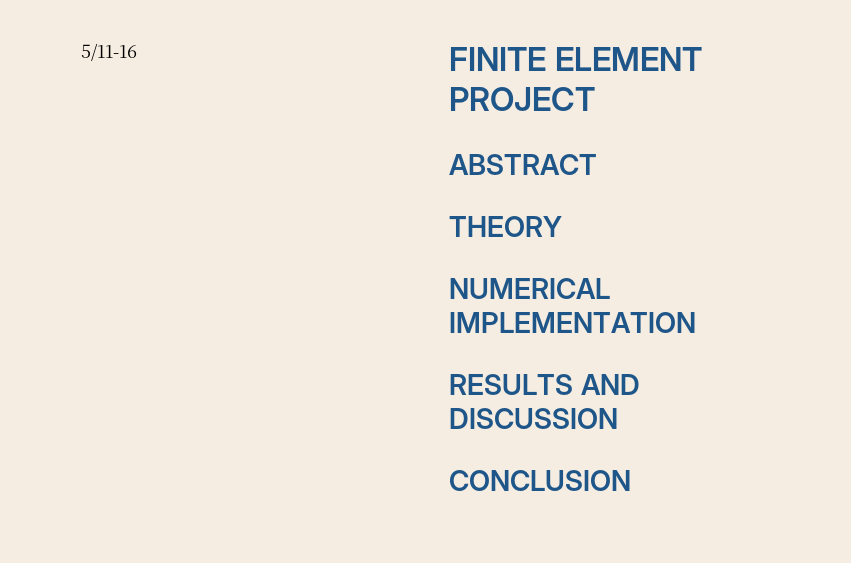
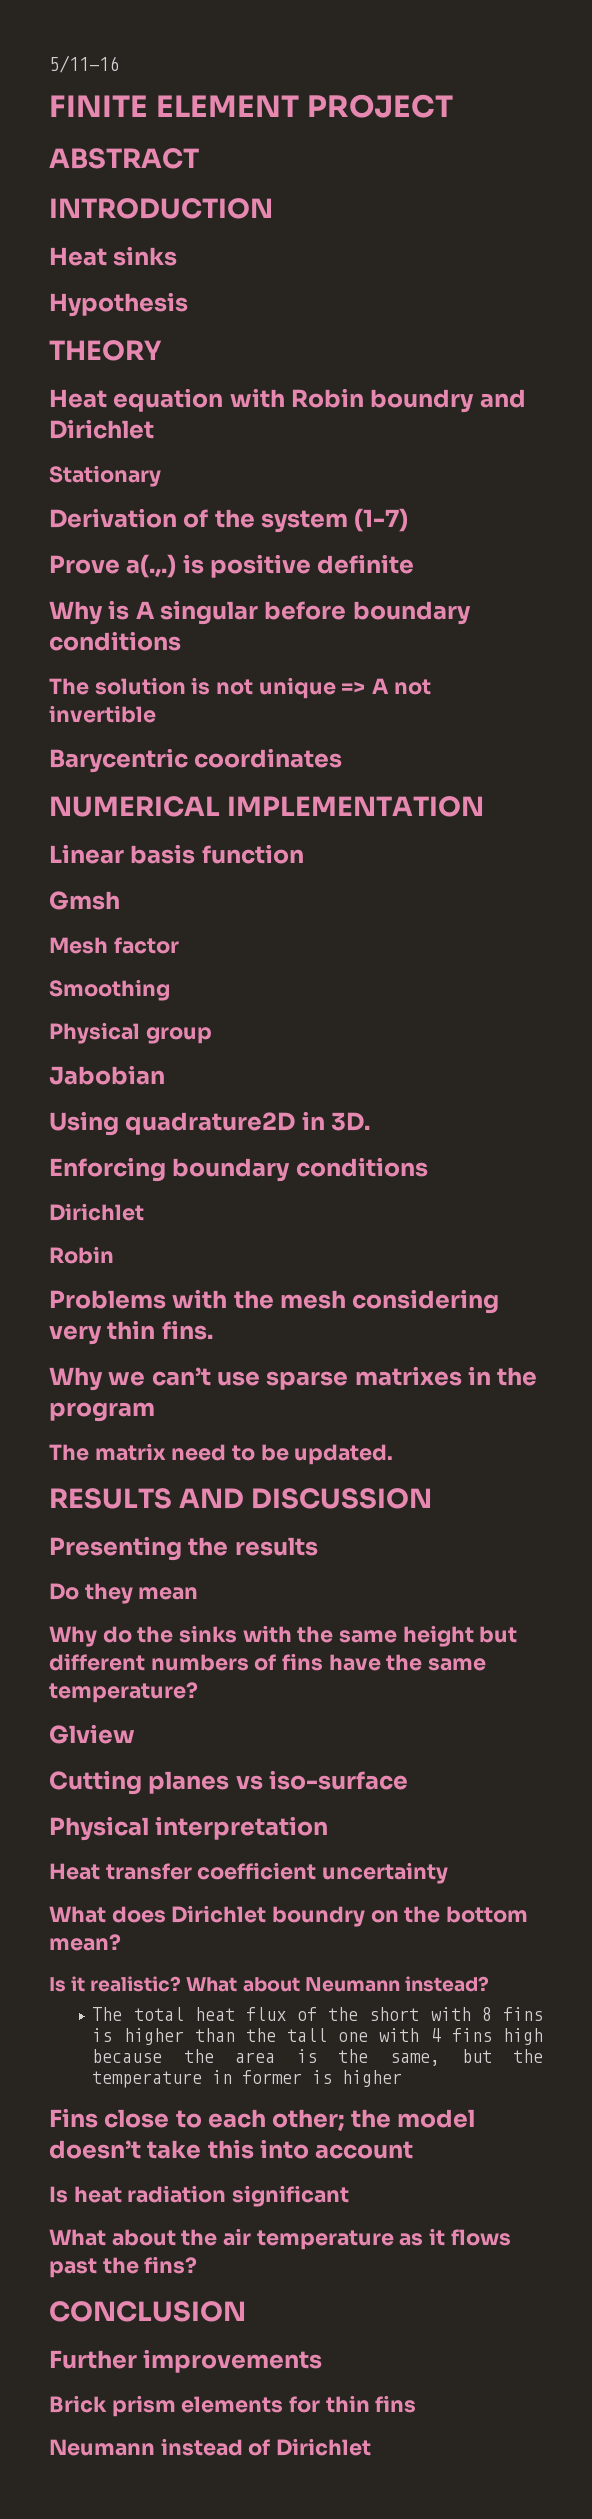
[449,216,562,237] [449,278,610,299] [449,312,696,333] [449,374,640,395] [449,408,618,429] [449,470,631,491] THEORY // NUMERICAL IMPLEMENTATION // RESULTS AND DISCUSSION // CONCLUSION -> [49,198,273,219] [49,246,178,266] [49,292,188,317] [49,340,162,361] [49,388,526,413] [49,419,154,439] [49,465,161,487] [49,508,409,533] [49,554,415,578] [49,600,471,625] [49,631,181,651] [49,677,431,699] [49,705,156,723] [49,748,343,773] [49,796,485,817] [49,844,304,864] [49,891,120,910] [49,937,179,954] [49,979,170,1001] [49,1022,212,1044] [49,1065,165,1085] [49,1111,371,1136] [49,1157,428,1182] [49,1203,144,1221] [49,1246,114,1264] [49,1289,500,1314] [49,1320,213,1345] [49,1366,538,1391] [49,1402,155,1422] [49,1443,394,1465] [49,1488,433,1509] [49,1536,318,1561] [49,1583,199,1604] [49,1625,518,1647] [49,1653,487,1671] [49,1682,198,1703] [49,1724,135,1744] [49,1770,409,1795] [49,1816,329,1841] [49,1862,449,1884] [49,1905,529,1927] [49,1934,121,1951] [49,1976,489,1992] [92,2007,543,2021] [92,2028,543,2045] [92,2049,543,2066] [92,2070,403,2088] [49,2108,476,2132] [49,2139,414,2159] [49,2185,350,2207] [49,2228,511,2250] [49,2256,198,2278] [49,2301,246,2322] [49,2349,323,2373] [49,2395,417,2417] [49,2438,372,2456] INTRODUCTION // Heat sinks // Hypothesis // THEORY // Heat equation with Robin boundry and Dirichlet // Stationary // Derivation of the system (1-7) // Prove a(.,.) is positive definite // Why is A singular before boundary conditions // The solution is not unique => A not invertible // Barycentric coordinates // NUMERICAL IMPLEMENTATION // Linear basis function // Gmsh // Mesh factor // Smoothing // Physical group // Jabobian // Using quadrature2D in 3D. // Enforcing boundary conditions // Dirichlet // Robin // Problems with the mesh considering very thin fins. // Why we can’t use sparse matrixes in the program // The matrix need to be updated. // RESULTS AND DISCUSSION // Presenting the results // Do they mean // Why do the sinks with the same height but different numbers of fins have the same temperature? // Glview // Cutting planes vs iso-surface // Physical interpretation // Heat transfer coefficient uncertainty // What does Dirichlet boundry on the bottom mean? // Is it realistic? What about Neumann instead? // The total heat flux of the short with 8 fins is higher than the tall one with 4 fins high because the area is the same, but the temperature in former is higher // Fins close to each other; the model doesn’t take this into account // Is heat radiation significant // What about the air temperature as it flows past the fins? // CONCLUSION // Further improvements // Brick prism elements for thin fins // Neumann instead of Dirichlet

